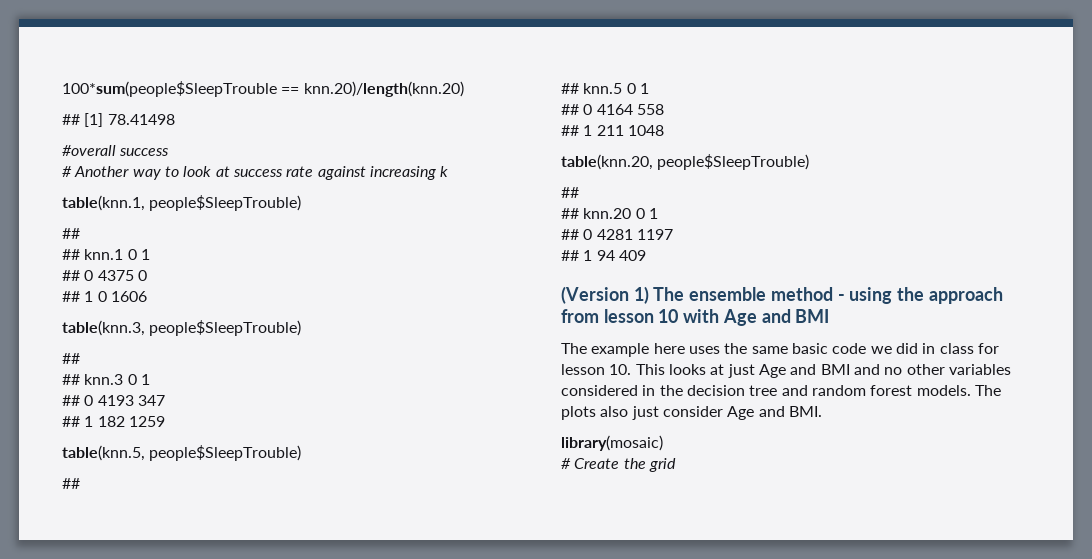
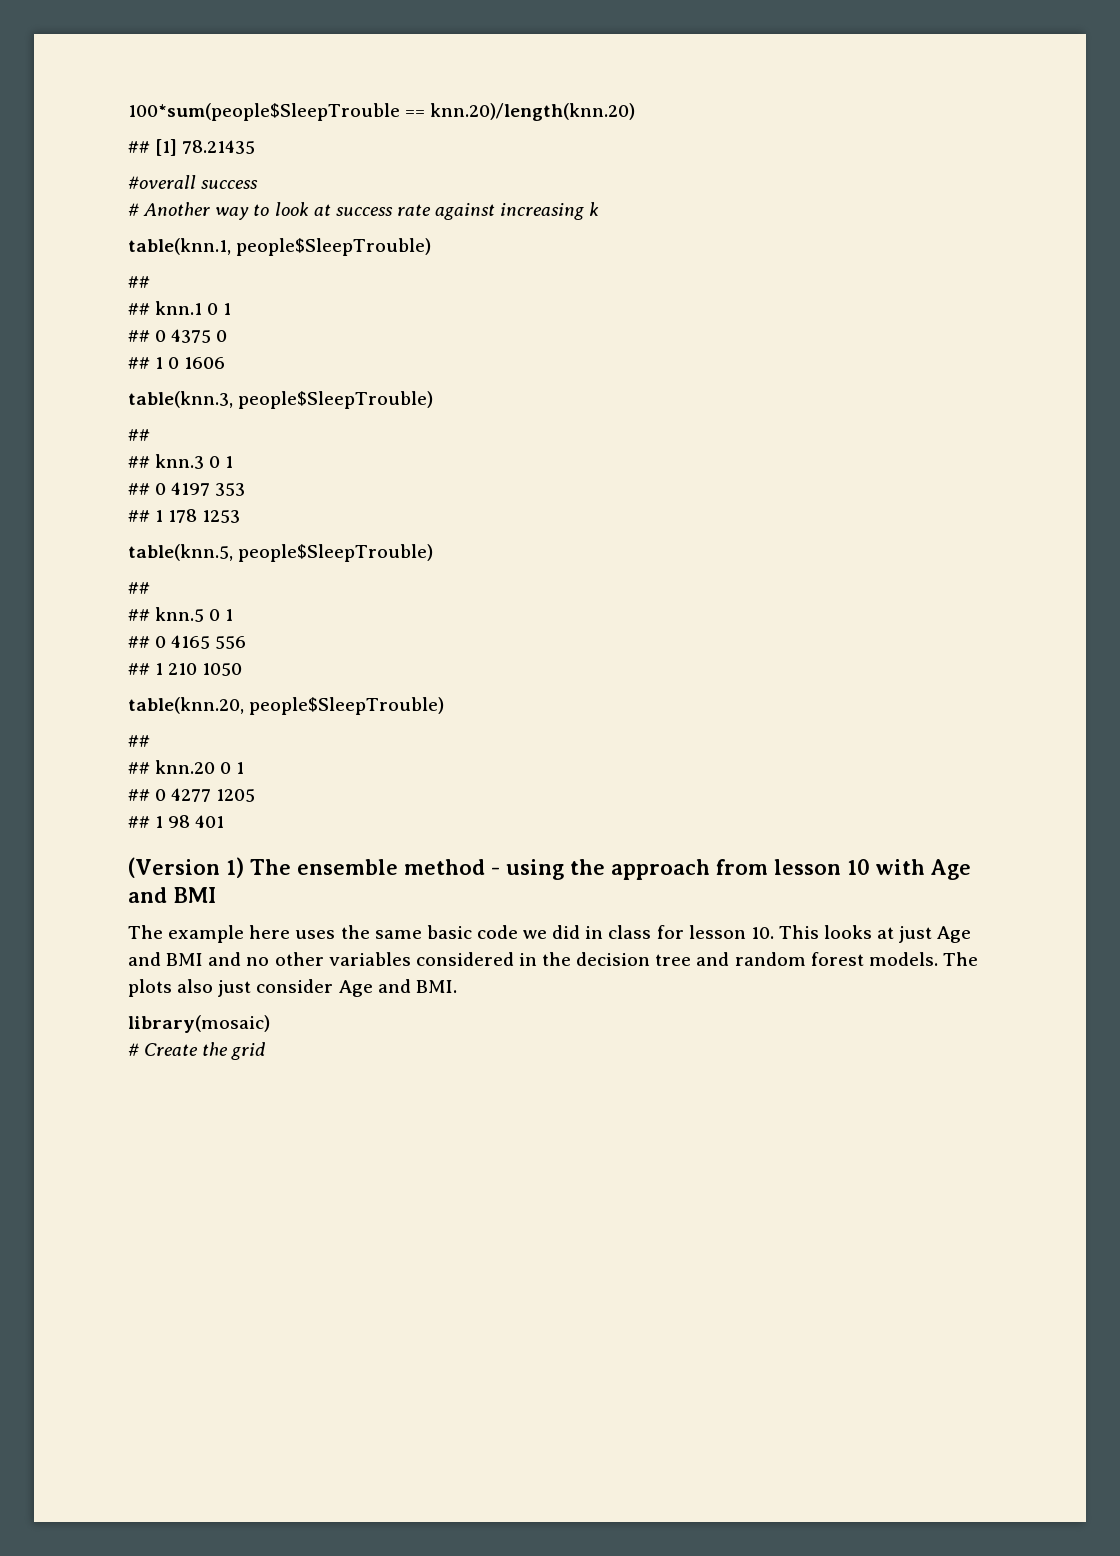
[107,114,175,125] 78.41498 -> [182,140,256,154] 78.21435
[97,395,165,406] [62,416,165,427] 4193 347 // ## 1 182 1259 -> [171,482,246,496] [128,509,241,523] 4197 353 // ## 1 178 1253
[596,104,664,115] [561,125,664,136] 4164 558 // ## 1 211 1048 -> [171,635,247,649] [128,663,243,676] 4165 556 // ## 1 210 1050
[596,229,673,240] [561,250,646,261] 4281 1197 // ## 1 94 409 -> [171,788,256,802] [128,815,225,828] 4277 1205 // ## 1 98 401

